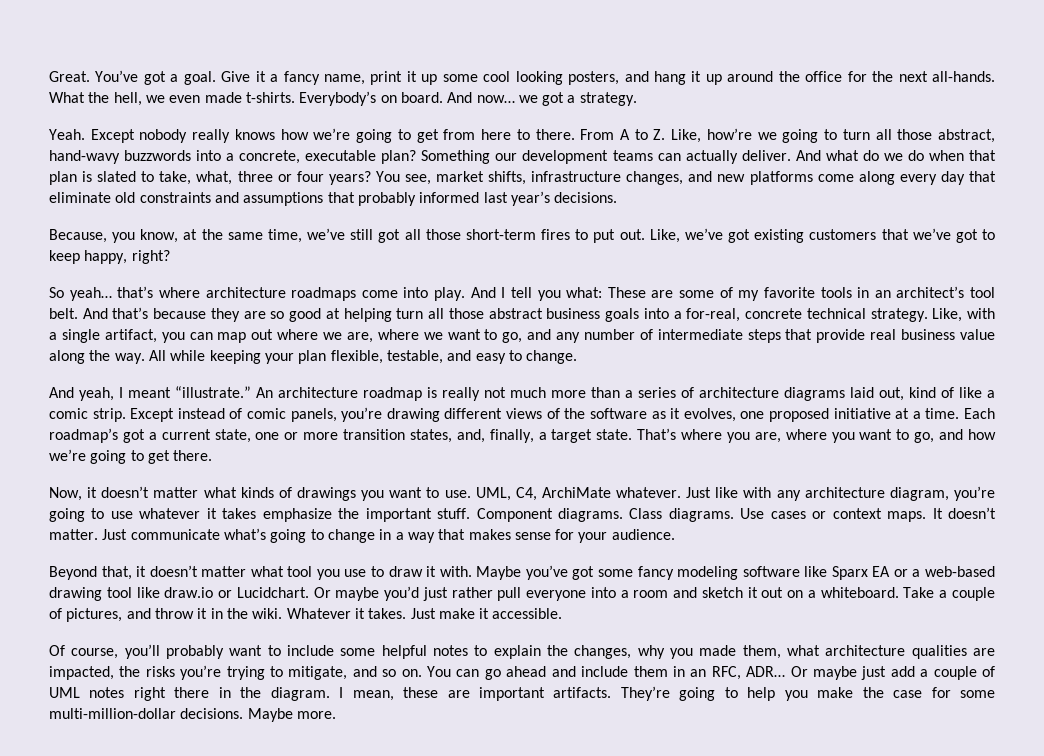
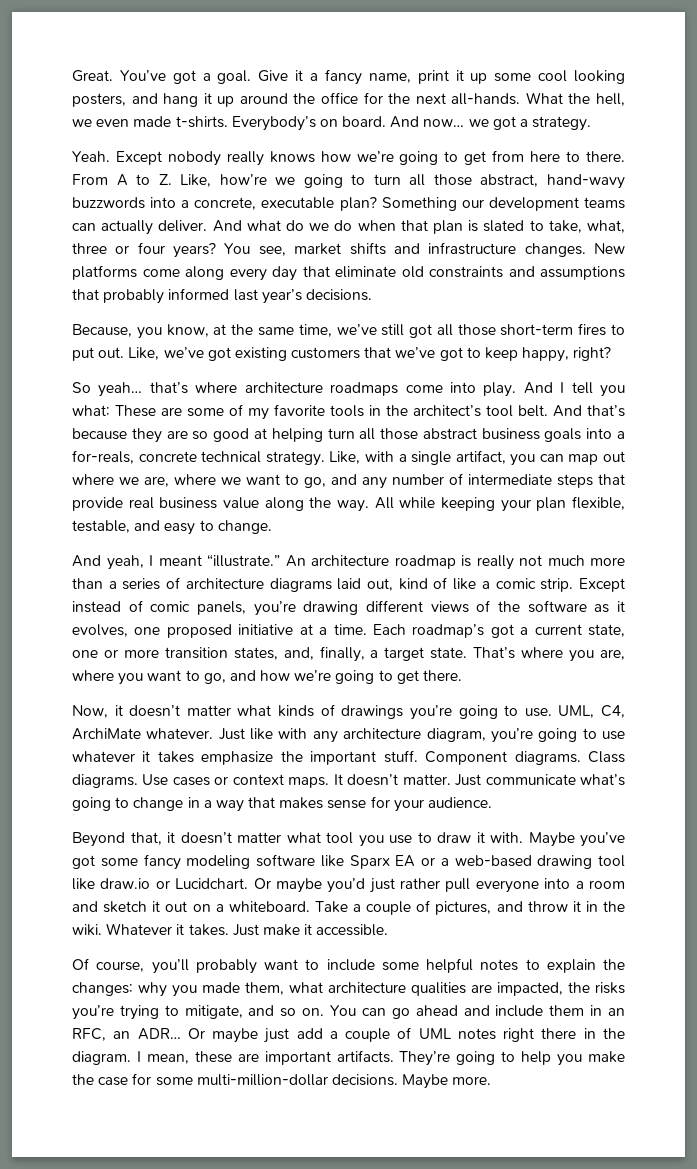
[488,171,746,185] shifts, infrastructure changes, and new -> [349,242,626,257] shifts and infrastructure changes. New
[874,290,891,298] an -> [386,405,408,416] the
[686,308,741,322] for-real, -> [72,450,134,464] for-reals,
[361,487,423,501] you want -> [409,705,498,720] you’re going
[574,645,632,659] changes, -> [72,982,133,996] changes:
(741, 673) none -> [113,1031,131,1039] an

